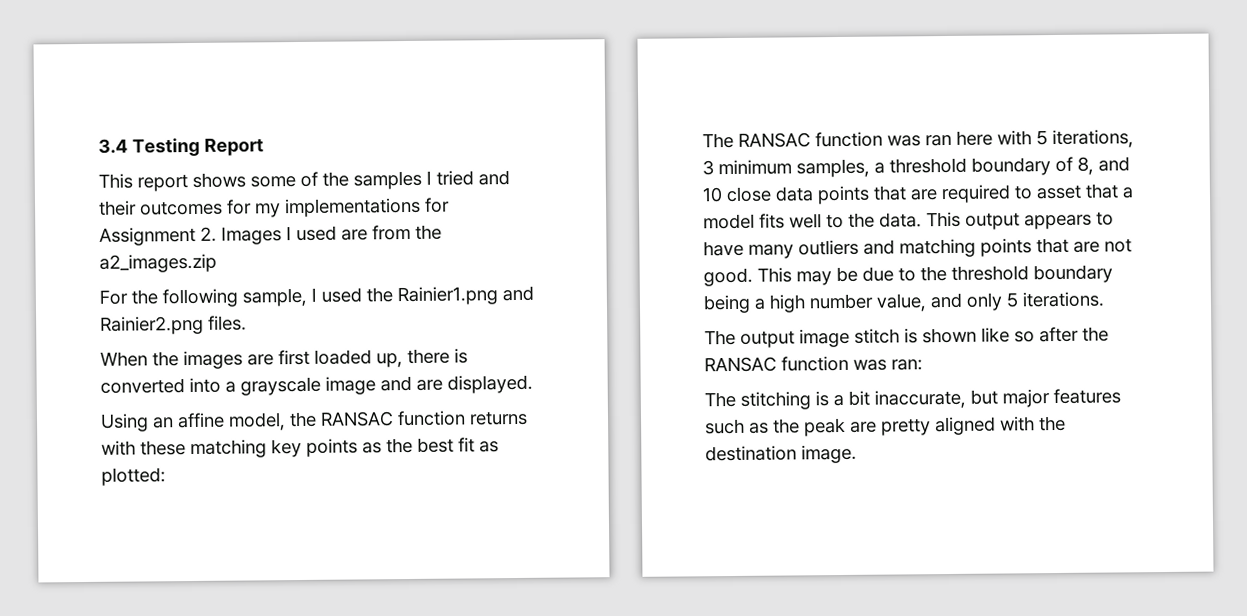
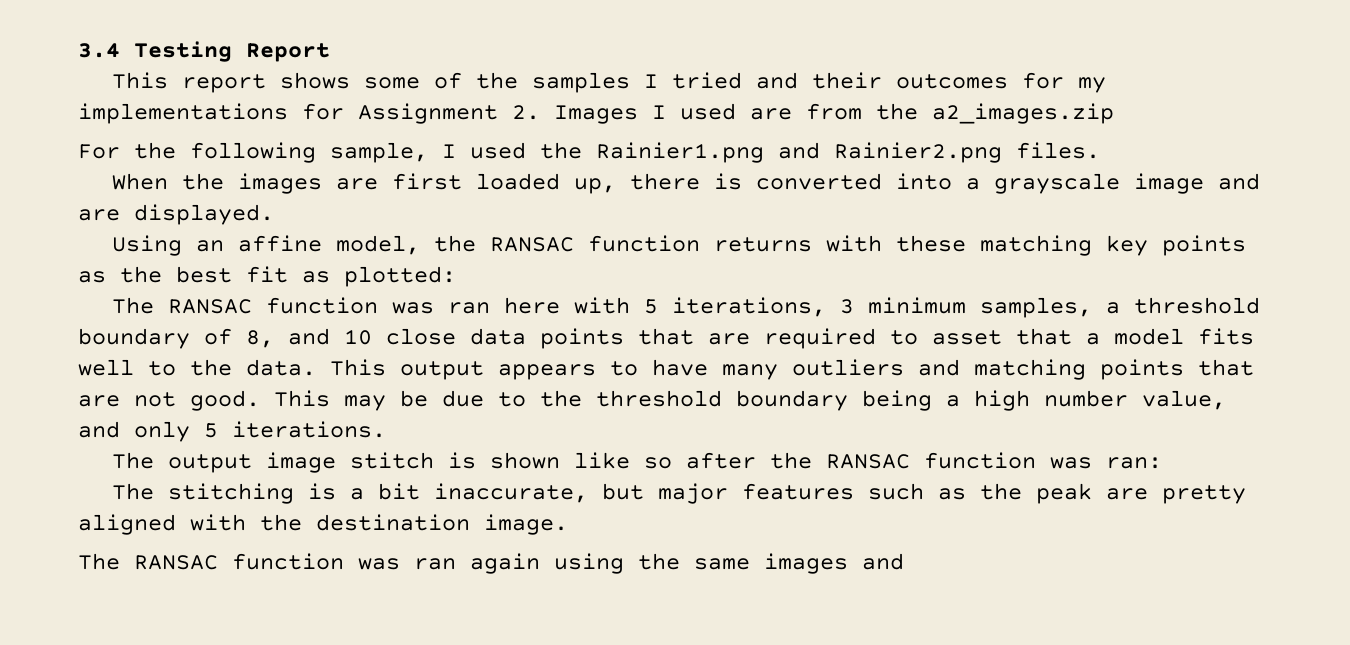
(857, 454) none -> [78,553,904,574] // The RANSAC function was ran again using the same images and

